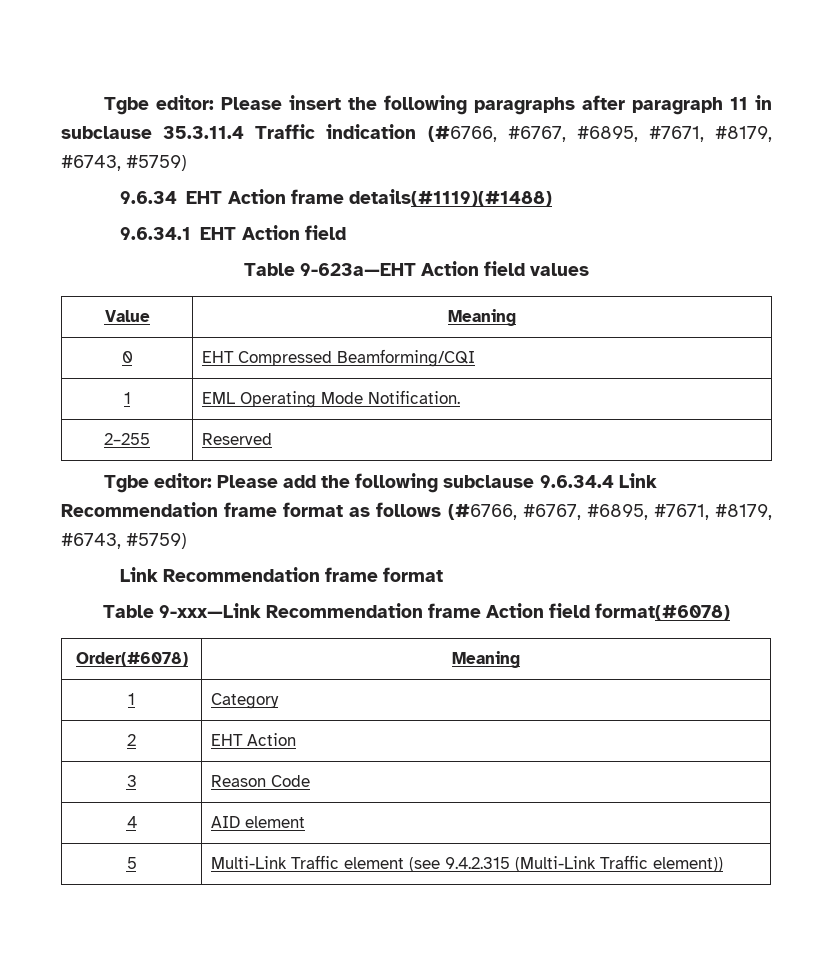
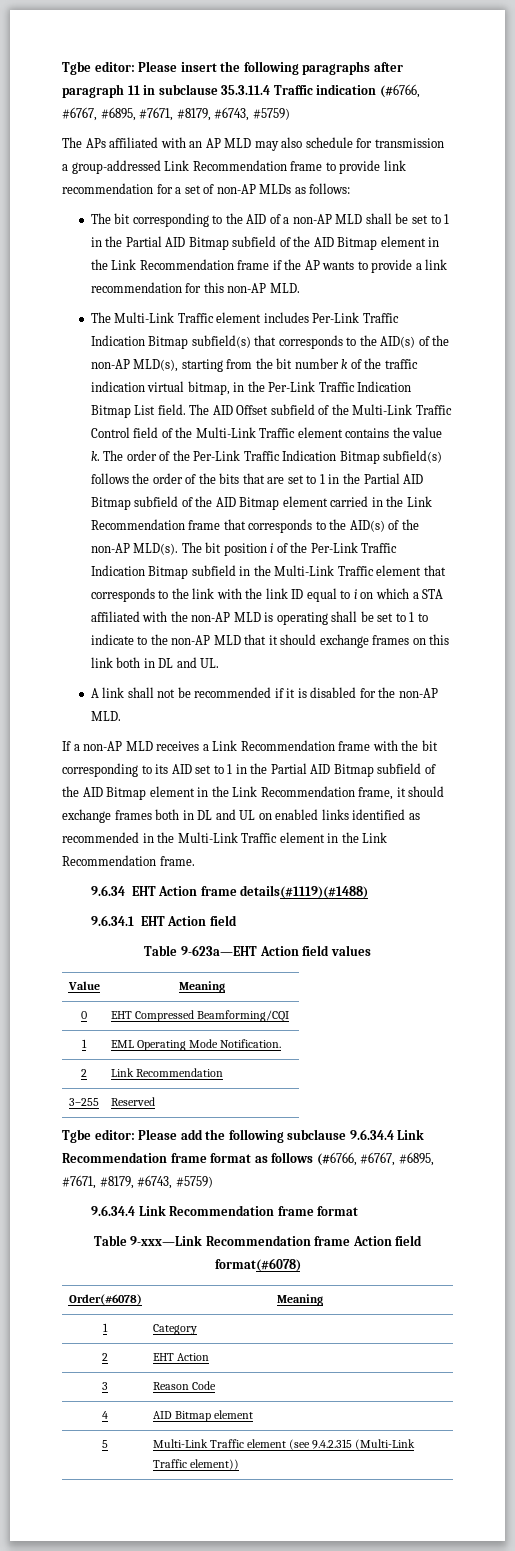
(188, 163) none -> [62,137,444,151] [62,160,406,174] [62,183,351,194] [90,213,450,227] [90,236,440,250] [90,259,448,273] [90,282,300,293] [90,312,399,323] [90,335,450,349] [90,358,418,372] [90,381,412,395] [90,404,452,418] [90,427,443,438] [90,450,443,464] [90,473,424,484] [90,496,432,510] [90,519,419,533] [90,542,398,556] [90,565,446,579] [90,588,444,602] [90,611,428,625] [90,634,450,648] [90,657,220,668] [90,687,438,698] [90,711,121,721] [62,740,438,751] [62,763,436,777] [62,786,445,800] [62,809,420,823] [62,832,388,843] [62,855,195,866] // The APs affiliated with an AP MLD may also schedule for transmission a group-addressed Link Recommendation frame to provide link recommendation for a set of non-AP MLDs as follows: // The bit corresponding to the AID of a non-AP MLD shall be set to 1 in the Partial AID Bitmap subfield of the AID Bitmap element in the Link Recommendation frame if the AP wants to provide a link recommendation for this non-AP MLD. // The Multi-Link Traffic element includes Per-Link Traffic Indication Bitmap subfield(s) that corresponds to the AID(s) of the non-AP MLD(s), starting from the bit number k of the traffic indication virtual bitmap, in the Per-Link Traffic Indication Bitmap List field. The AID Offset subfield of the Multi-Link Traffic Control field of the Multi-Link Traffic element contains the value k. The order of the Per-Link Traffic Indication Bitmap subfield(s) follows the order of the bits that are set to 1 in the Partial AID Bitmap subfield of the AID Bitmap element carried in the Link Recommendation frame that corresponds to the AID(s) of the non-AP MLD(s). The bit position i of the Per-Link Traffic Indication Bitmap subfield in the Multi-Link Traffic element that corresponds to the link with the link ID equal to i on which a STA affiliated with the non-AP MLD is operating shall be set to 1 to indicate to the non-AP MLD that it should exchange frames on this link both in DL and UL. // A link shall not be recommended if it is disabled for the non-AP MLD. // If a non-AP MLD receives a Link Recommendation frame with the bit corresponding to its AID set to 1 in the Partial AID Bitmap subfield of the AID Bitmap element in the Link Recommendation frame, it should exchange frames both in DL and UL on enabled links identified as recommended in the Multi-Link Traffic element in the Link Recommendation frame.
[104,433,150,445] 2–255 -> [81,1069,87,1077] [110,1068,224,1077] [69,1098,99,1106] 2 | Link Recommendation // 3–255
(188, 541) none -> [91,1205,136,1216] 9.6.34.4
(241, 822) none -> [175,1411,212,1422] Bitmap

